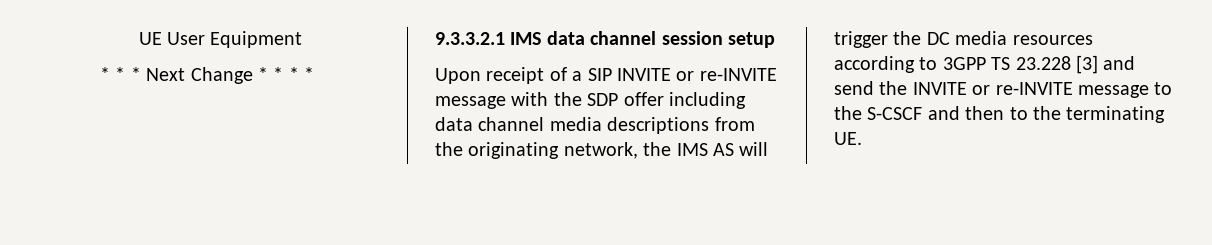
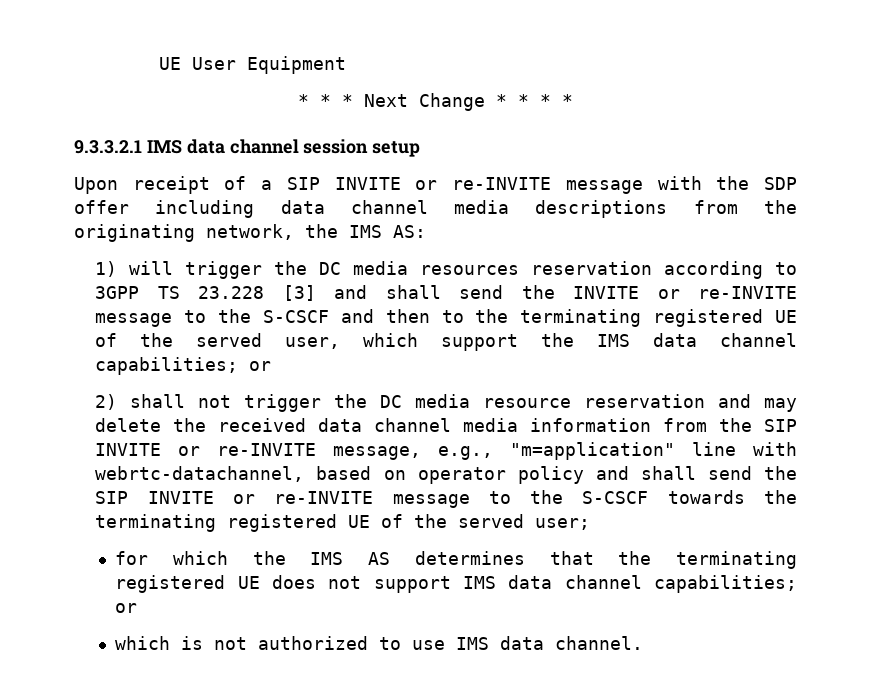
[713,143,734,156] AS -> [393,225,426,238] [95,261,118,277] AS: // 1)
(1093, 40) none -> [531,261,653,275] reservation
(1136, 63) none -> [385,285,441,299] shall
[834,132,862,145] UE. -> [653,309,797,327] [95,333,797,351] [95,357,272,375] [95,394,797,412] [95,418,797,432] [95,442,797,460] [95,466,797,484] [95,490,798,508] [95,514,591,532] [115,551,797,569] [115,575,797,593] [115,603,138,613] [115,636,644,650] registered UE of the served user, which support the IMS data channel capabilities; or // 2) shall not trigger the DC media resource reservation and may delete the received data channel media information from the SIP INVITE or re-INVITE message, e.g., "m=application" line with webrtc-datachannel, based on operator policy and shall send the SIP INVITE or re-INVITE message to the S-CSCF towards the terminating registered UE of the served user; // for which the IMS AS determines that the terminating registered UE does not support IMS data channel capabilities; or // which is not authorized to use IMS data channel.

